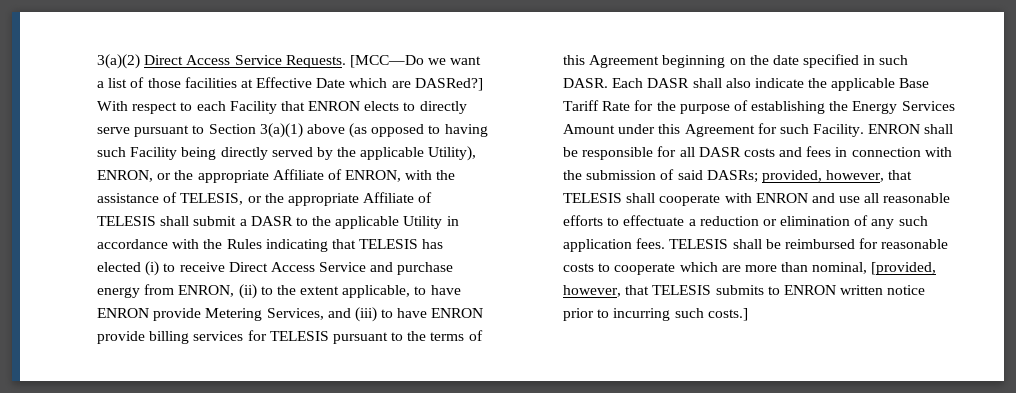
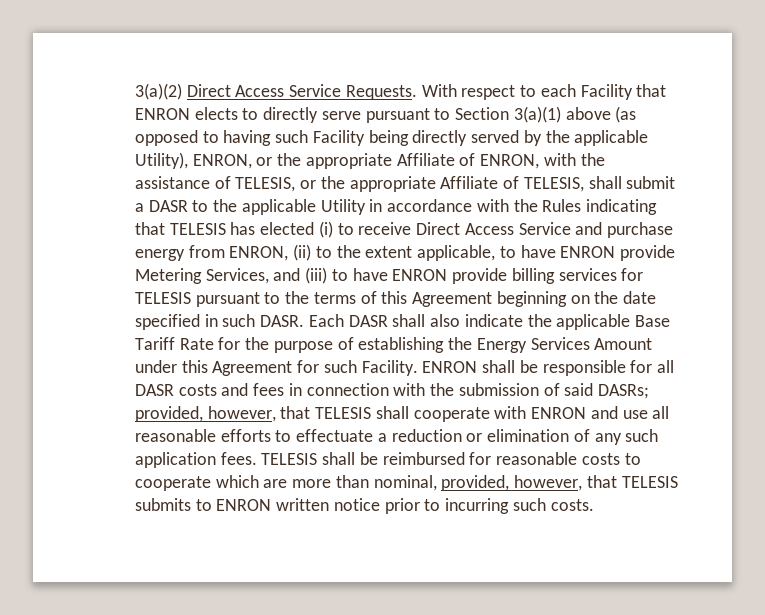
[349,55,482,68] [96,77,483,91] [MCC—Do we want a list of those facilities at Effective Date which are DASRed?] -> (417, 92) none
[96,216,156,226] TELESIS -> [523,177,584,192] TELESIS,
[871,262,937,275] [provided, -> [441,475,510,491] provided,
[707,308,748,321] costs.] -> [550,499,594,511] costs.

